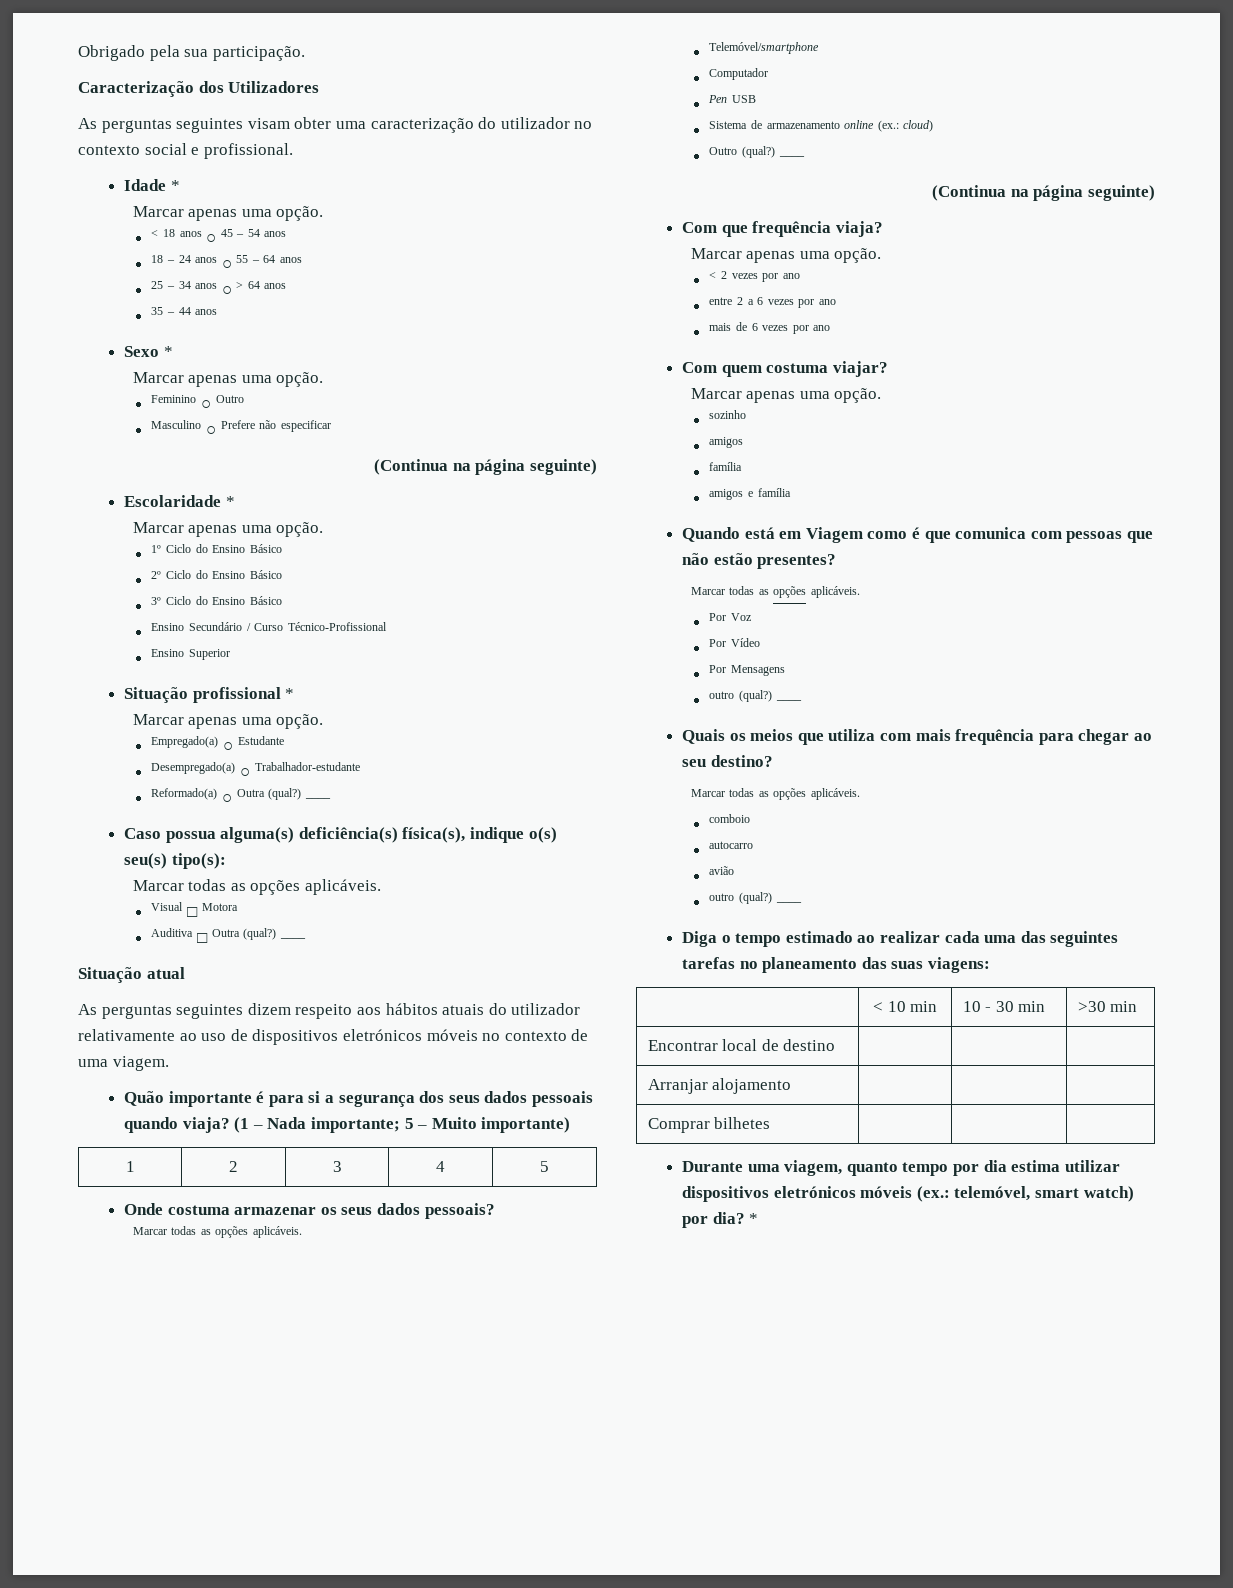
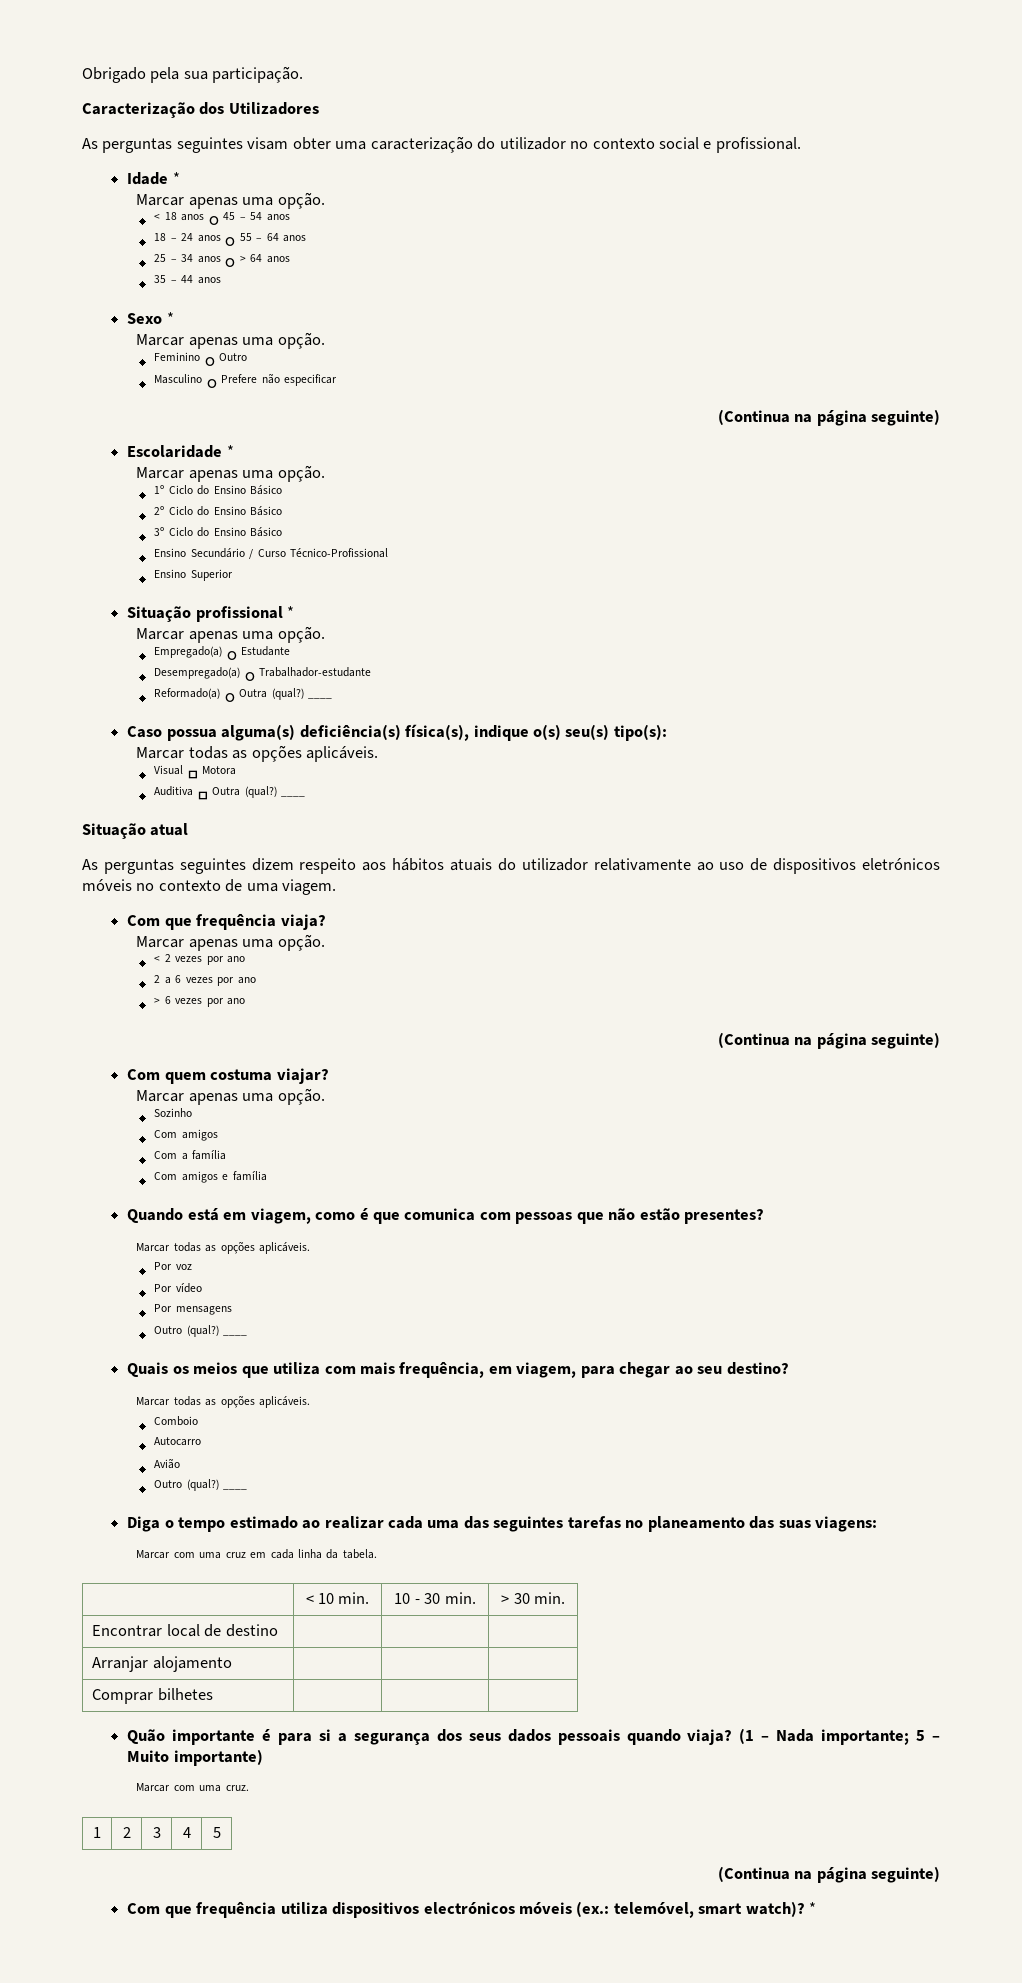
(169, 1063) none -> [127,913,326,930] [136,934,325,951] [154,954,246,965] [154,975,256,986] [154,996,246,1007] [717,1032,941,1049] [127,1068,329,1084] [136,1088,325,1105] [154,1108,193,1117] [154,1129,218,1141] [154,1150,227,1160] [154,1171,267,1183] [127,1208,765,1224] [136,1241,311,1254] [154,1262,192,1270] [154,1283,202,1293] [154,1304,232,1315] [154,1325,248,1337] [127,1361,789,1378] [136,1395,311,1408] [154,1416,199,1426] [154,1437,202,1446] [154,1458,181,1469] [154,1479,248,1491] [127,1516,878,1532] [136,1549,377,1559] [305,1592,370,1604] [394,1592,476,1604] [501,1592,565,1604] [92,1624,278,1637] [92,1656,232,1672] [92,1688,213,1704] // Com que frequência viaja? // Marcar apenas uma opção. // < 2 vezes por ano // 2 a 6 vezes por ano // > 6 vezes por ano // (Continua na página seguinte) // Com quem costuma viajar? // Marcar apenas uma opção. // Sozinho // Com amigos // Com a família // Com amigos e família // Quando está em viagem, como é que comunica com pessoas que não estão presentes? // Marcar todas as opções aplicáveis. // Por voz // Por vídeo // Por mensagens // Outro (qual?) ____ // Quais os meios que utiliza com mais frequência, em viagem, para chegar ao seu destino? // Marcar todas as opções aplicáveis. // Comboio // Autocarro // Avião // Outro (qual?) ____ // Diga o tempo estimado ao realizar cada uma das seguintes tarefas no planeamento das suas viagens: // Marcar com uma cruz em cada linha da tabela. // | < 10 min. | 10 - 30 min. | > 30 min. // Encontrar local de destino | | | // Arranjar alojamento | | | // Comprar bilhetes | | |
(571, 1125) none -> [136,1783,249,1792] // Marcar com uma cruz.
[124,1203,495,1219] [132,1226,302,1238] [709,42,820,54] [709,68,769,80] [708,95,756,103] [709,120,934,132] [709,146,805,158] // Onde costuma armazenar os seus dados pessoais? // Marcar todas as opções aplicáveis. // Telemóvel/smartphone // Computador // Pen USB // Sistema de armazenamento online (ex.: cloud) // Outro (qual?) ____ -> (221, 1832) none
[835,221,883,237] [690,248,882,263] [709,271,800,282] [709,297,836,308] [709,322,831,334] [682,361,888,377] [690,388,882,403] [709,410,747,419] [709,437,744,448] [709,462,743,471] [709,488,791,500] [682,527,1153,543] [682,553,837,569] [690,586,860,598] [709,613,751,621] [709,638,760,647] [709,665,785,676] [709,690,802,702] [682,729,1152,745] [682,755,773,767] [690,788,860,800] [709,814,751,823] [709,841,754,849] [709,866,735,875] [709,892,802,904] [682,931,1119,947] [682,957,990,973] [872,1001,938,1012] [962,1001,1046,1012] [1077,1001,1138,1012] [647,1039,836,1051] [647,1078,792,1094] [647,1117,771,1133] [682,1160,1120,1176] [682,1186,856,1202] viaja? // Marcar apenas uma opção. // < 2 vezes por ano // entre 2 a 6 vezes por ano // mais de 6 vezes por ano // Com quem costuma viajar? // Marcar apenas uma opção. // sozinho // amigos // família // amigos e família // Quando está em Viagem como é que comunica com pessoas que não estão presentes? // Marcar todas as opções aplicáveis. // Por Voz // Por Vídeo // Por Mensagens // outro (qual?) ____ // Quais os meios que utiliza com mais frequência para chegar ao seu destino? // Marcar todas as opções aplicáveis. // comboio // autocarro // avião // outro (qual?) ____ // Diga o tempo estimado ao realizar cada uma das seguintes tarefas no planeamento das suas viagens: // | < 10 min | 10 - 30 min | >30 min // Encontrar local de destino | | | // Arranjar alojamento | | | // Comprar bilhetes | | | // Durante uma viagem, quanto tempo por dia estima utilizar dispositivos eletrónicos -> [280,1902,515,1918] utiliza dispositivos electrónicos
[1083,1186,1134,1202] [682,1212,745,1228] watch) por dia? -> [745,1901,805,1917] watch)?

